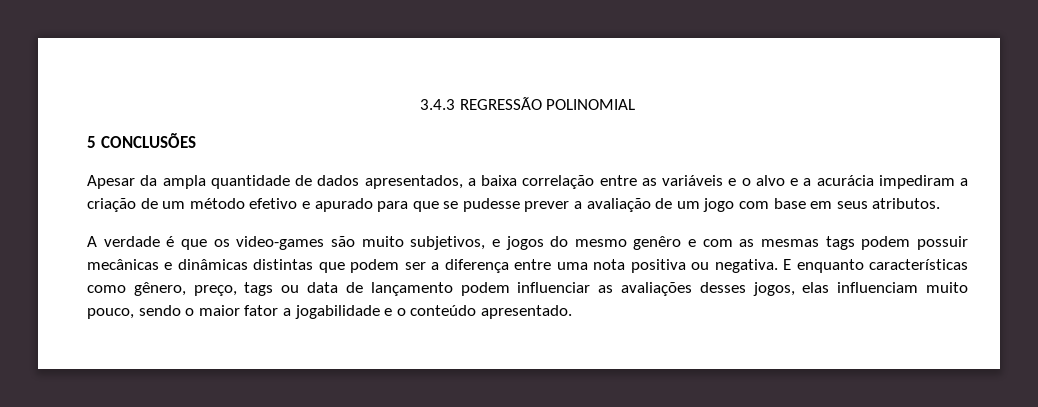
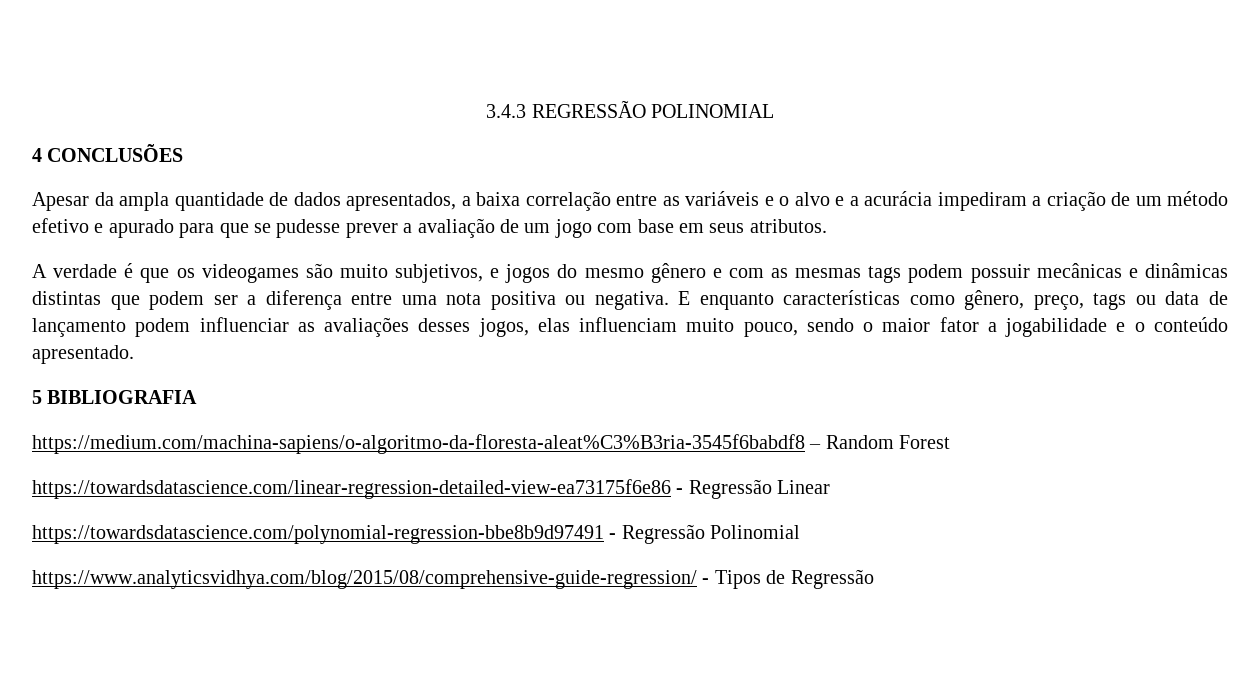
[87,136,96,148] 5 -> [32,148,42,162] 4
[236,236,325,250] video-games -> [201,264,299,283] videogames
[633,236,682,250] genêro -> [650,263,706,283] gênero
(572, 312) none -> [32,390,198,404] [32,434,951,454] [32,479,831,499] [32,524,801,544] [32,569,874,589] // 5 BIBLIOGRAFIA // https://medium.com/machina-sapiens/o-algoritmo-da-floresta-aleat%C3%B3ria-3545f6babdf8 – Random Forest // https://towardsdatascience.com/linear-regression-detailed-view-ea73175f6e86 - Regressão Linear // https://towardsdatascience.com/polynomial-regression-bbe8b9d97491 - Regressão Polinomial // https://www.analyticsvidhya.com/blog/2015/08/comprehensive-guide-regression/ - Tipos de Regressão

